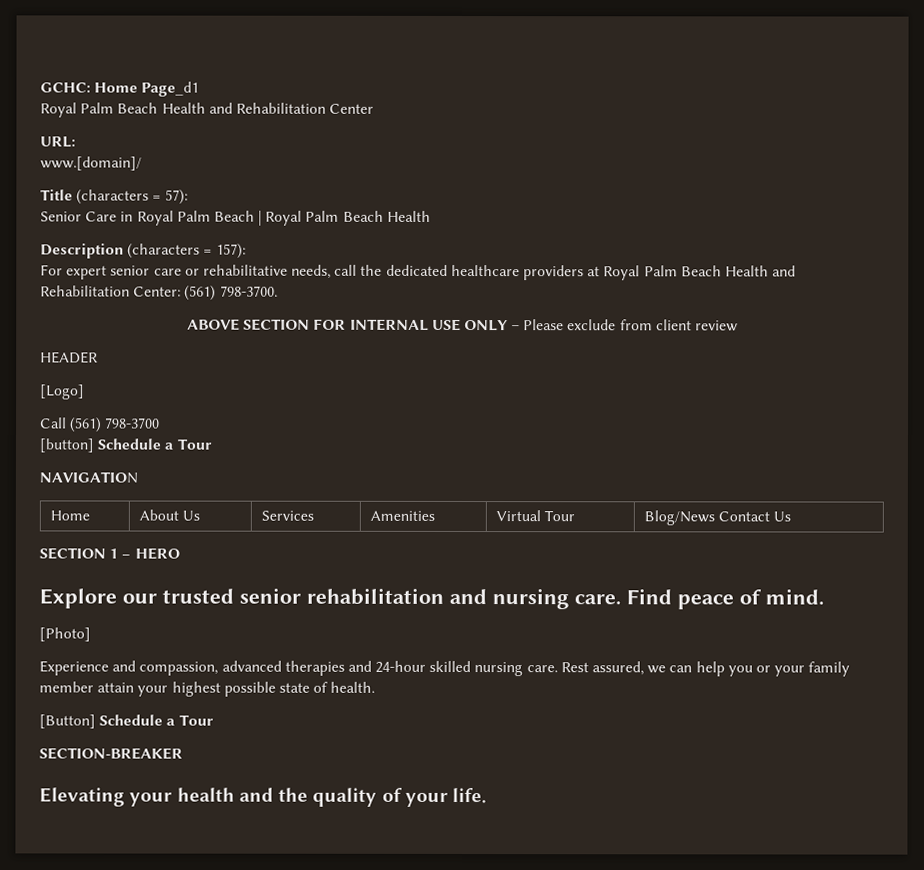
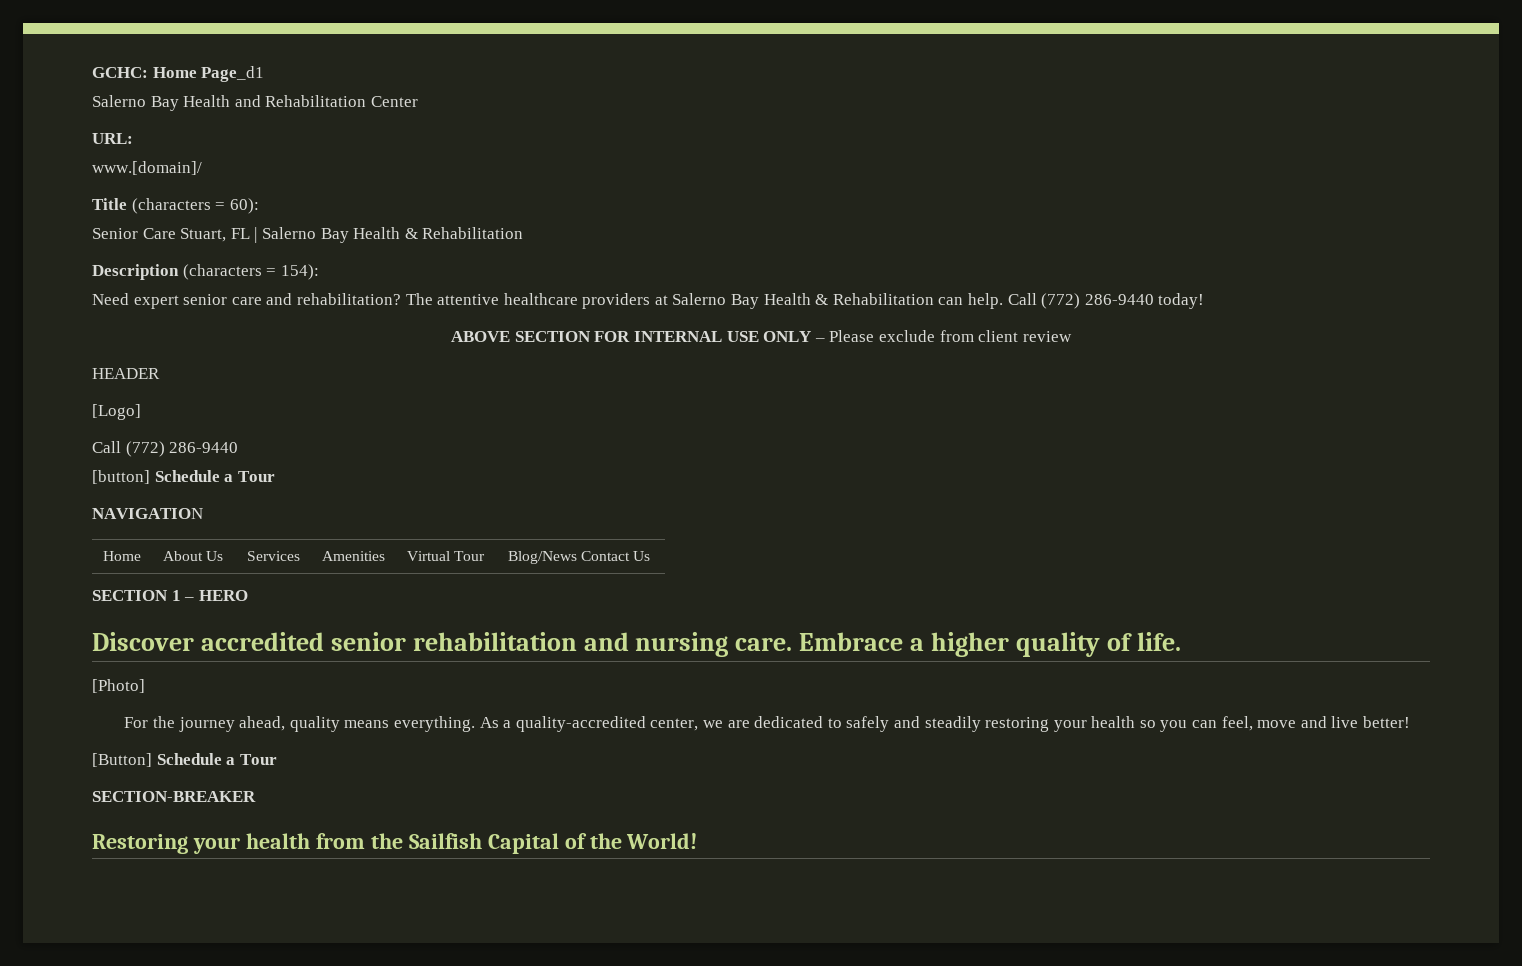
[40,102,159,118] Royal Palm Beach -> [92,95,179,111] Salerno Bay
[164,189,188,205] 57): -> [229,198,259,214] 60):
[120,210,431,226] in Royal Palm Beach | Royal Palm Beach Health -> [180,227,524,243] Stuart, FL | Salerno Bay Health & Rehabilitation
[215,243,246,259] [40,264,63,276] 157): // For -> [280,264,319,280] [92,293,129,305] 154): // Need
[184,264,797,281] [40,285,278,301] or rehabilitative needs, call the dedicated healthcare providers at Royal Palm Beach Health and Rehabilitation Center: (561) 798-3700. -> [266,293,1205,309] and rehabilitation? The attentive healthcare providers at Salerno Bay Health & Rehabilitation can help. Call (772) 286-9440 today!
[70,417,161,433] (561) 798-3700 -> [125,441,239,457] (772) 286-9440
[39,588,234,609] Explore our trusted -> [92,632,324,651] Discover accredited
[626,588,824,610] [39,627,91,642] [39,660,851,677] [39,681,376,697] Find peace of mind. // [Photo] // Experience and compassion, advanced therapies and 24-hour skilled nursing care. Rest assured, we can help you or your family member attain your highest possible state of health. -> [799,632,1181,657] [92,679,145,693] [124,716,1410,732] Embrace a higher quality of life. // [Photo] // For the journey ahead, quality means everything. As a quality-accredited center, we are dedicated to safely and steadily restoring your health so you can feel, move and live better!
[39,787,488,807] Elevating your health and the quality of your life. -> [92,833,698,854] Restoring your health from the Sailfish Capital of the World!

